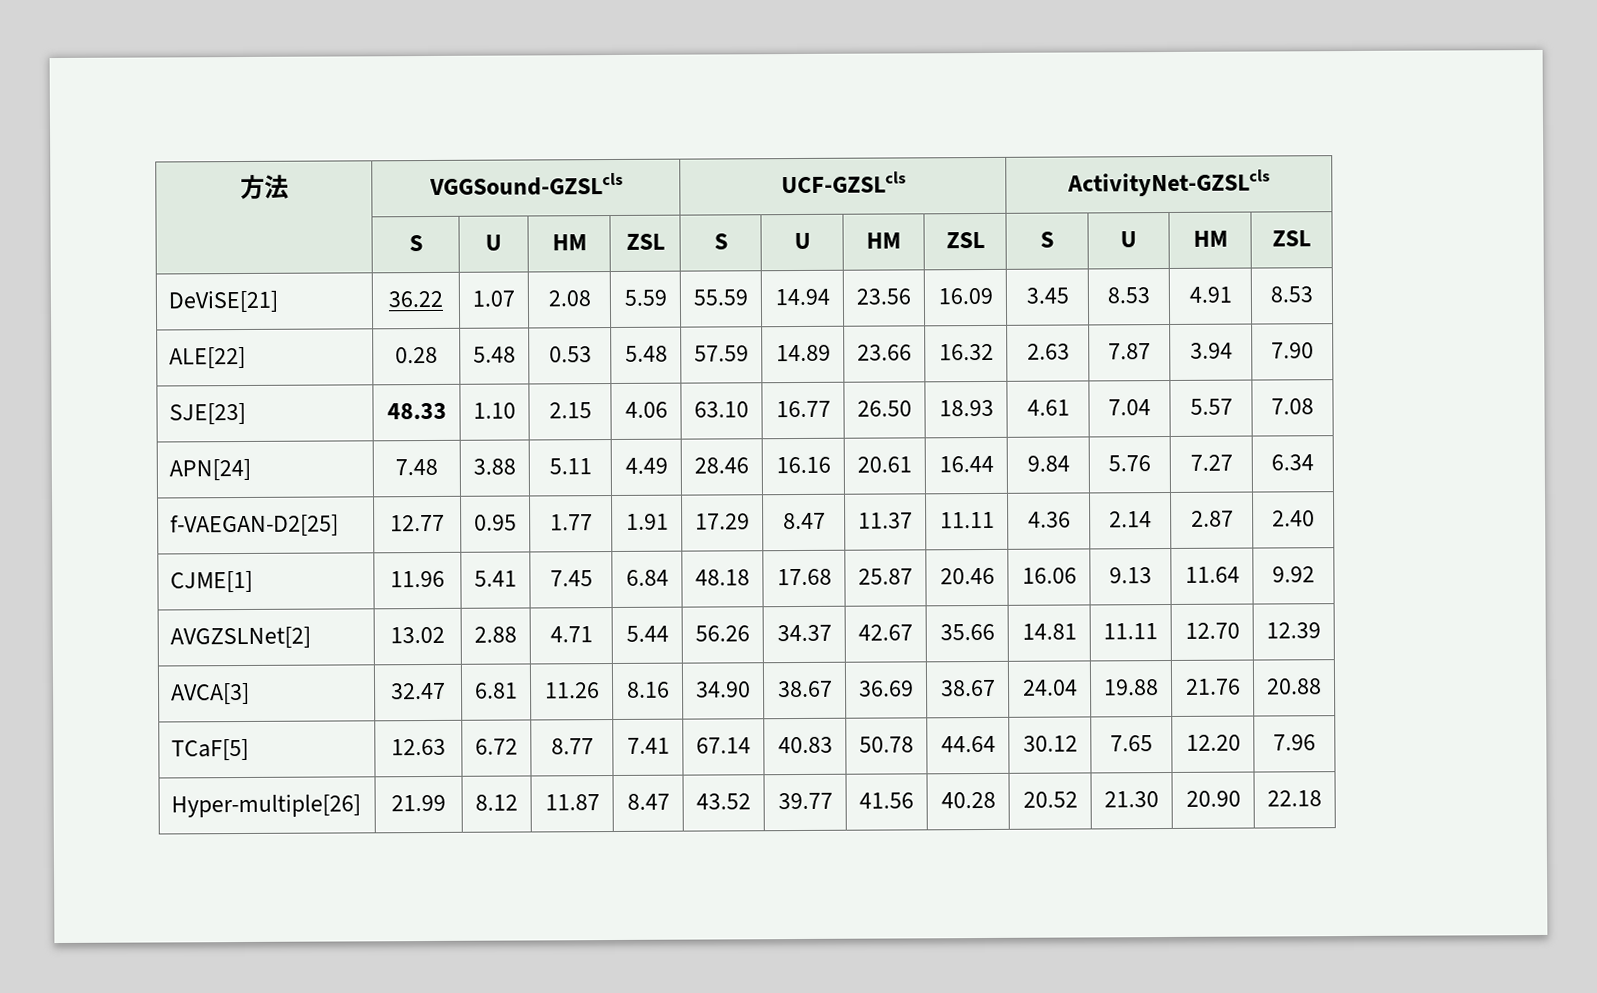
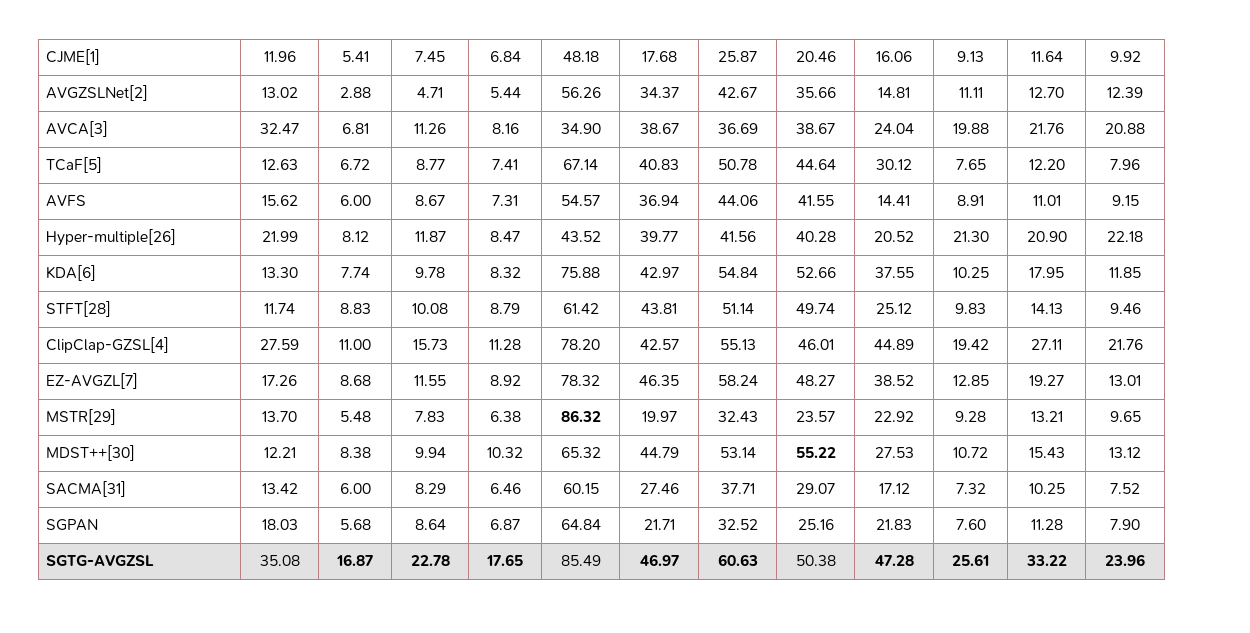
[239,174,289,200] [428,172,623,196] [780,171,906,194] [1067,169,1270,197] [408,235,423,252] [485,234,502,251] [551,234,587,251] [625,233,665,250] [713,233,728,250] [793,232,811,250] [866,232,901,249] [945,231,985,249] [1040,231,1054,248] [1120,231,1137,248] [1192,230,1228,247] [1272,230,1311,247] [168,290,279,313] [388,290,443,308] [472,290,515,307] [547,290,591,307] [623,289,667,306] [693,289,748,306] [774,288,830,306] [856,288,911,305] [937,287,993,305] [1025,287,1069,304] [1107,287,1150,304] [1188,286,1232,303] [1270,286,1313,303] [169,346,247,369] [395,346,438,364] [473,346,516,363] [548,346,592,363] [624,345,668,362] [694,345,749,362] [775,344,831,362] [857,344,912,361] [938,343,994,361] [1026,343,1070,360] [1108,343,1151,360] [1189,342,1233,359] [1271,342,1314,359] [169,402,247,425] [386,402,447,420] [473,402,516,419] [548,402,592,419] [624,401,668,418] [694,401,749,418] [775,400,831,418] [857,400,912,417] [938,399,994,417] [1026,399,1070,416] [1108,399,1151,416] [1189,398,1233,415] [1271,398,1314,415] [169,458,252,481] [395,458,438,476] [473,458,516,475] [548,458,592,475] [624,457,668,474] [694,457,749,474] [775,456,831,474] [857,456,912,473] [938,455,994,473] [1026,455,1070,472] [1108,455,1151,472] [1189,454,1233,471] [1271,454,1314,471] [170,514,340,537] [390,514,445,532] [474,514,517,531] [549,514,593,531] [625,513,669,530] [695,513,750,530] [782,512,826,530] [858,512,913,529] [939,511,995,529] [1027,511,1071,528] [1109,511,1152,528] [1190,510,1234,527] [1272,510,1315,527] 方法 | VGGSound-GZSLcls | UCF-GZSLcls | ActivityNet-GZSLcls // | S | U | HM | ZSL | S | U | HM | ZSL | S | U | HM | ZSL // DeViSE[21] | 36.22 | 1.07 | 2.08 | 5.59 | 55.59 | 14.94 | 23.56 | 16.09 | 3.45 | 8.53 | 4.91 | 8.53 // ALE[22] | 0.28 | 5.48 | 0.53 | 5.48 | 57.59 | 14.89 | 23.66 | 16.32 | 2.63 | 7.87 | 3.94 | 7.90 // SJE[23] | 48.33 | 1.10 | 2.15 | 4.06 | 63.10 | 16.77 | 26.50 | 18.93 | 4.61 | 7.04 | 5.57 | 7.08 // APN[24] | 7.48 | 3.88 | 5.11 | 4.49 | 28.46 | 16.16 | 20.61 | 16.44 | 9.84 | 5.76 | 7.27 | 6.34 // f-VAEGAN-D2[25] | 12.77 | 0.95 | 1.77 | 1.91 | 17.29 | 8.47 | 11.37 | 11.11 | 4.36 | 2.14 | 2.87 | 2.40 // -> (45, 57) none
(1316, 742) none -> [45,195,86,207] [261,195,298,206] [339,195,371,206] [415,195,445,206] [492,195,518,206] [561,195,600,206] [639,195,679,206] [717,195,758,206] [797,195,834,206] [878,195,910,206] [957,195,984,206] [1032,195,1061,206] [1111,195,1139,206] // AVFS | 15.62 | 6.00 | 8.67 | 7.31 | 54.57 | 36.94 | 44.06 | 41.55 | 14.41 | 8.91 | 11.01 | 9.15
(1322, 798) none -> [45,265,96,281] [261,267,298,278] [340,267,370,278] [415,267,445,278] [489,267,521,278] [561,267,600,278] [639,267,679,278] [717,267,758,278] [795,267,836,278] [874,267,914,278] [952,267,989,278] [1029,267,1064,278] [1109,267,1141,278] [45,301,111,317] [264,303,295,314] [339,303,371,314] [412,303,448,314] [490,303,520,314] [562,303,599,314] [641,303,677,314] [721,303,754,314] [796,303,835,314] [876,303,912,314] [955,303,986,314] [1030,303,1063,314] [1109,303,1141,314] [45,337,169,353] [260,339,299,350] [339,339,371,350] [412,339,448,350] [489,339,521,350] [561,339,600,350] [639,339,679,350] [719,339,756,350] [797,339,834,350] [874,339,914,350] [952,339,989,350] [1031,339,1062,350] [1107,339,1143,350] [45,373,138,389] [262,375,297,386] [339,375,371,386] [414,375,446,386] [489,375,521,386] [561,375,600,386] [639,375,679,386] [717,375,758,386] [796,375,835,386] [874,375,914,386] [952,375,989,386] [1029,375,1064,386] [1109,375,1141,386] [45,409,116,425] [262,411,297,422] [339,411,371,422] [415,411,445,422] [489,411,521,422] [560,410,601,422] [641,411,677,422] [717,411,758,422] [796,411,835,422] [874,411,914,422] [955,411,986,422] [1030,411,1063,422] [1109,411,1141,422] [45,445,135,461] [263,447,296,458] [339,447,371,458] [414,447,446,458] [487,447,523,458] [560,447,601,458] [639,447,679,458] [719,447,756,458] [795,447,836,458] [874,447,914,458] [953,447,988,458] [1028,447,1065,458] [1109,447,1141,458] [45,481,126,497] [261,483,298,494] [339,483,371,494] [414,483,446,494] [489,483,521,494] [562,483,599,494] [639,483,679,494] [720,483,755,494] [796,483,835,494] [878,483,910,494] [955,483,986,494] [1028,483,1065,494] [1110,483,1140,494] [45,519,98,531] [261,519,298,530] [339,519,371,530] [414,519,446,530] [490,519,520,530] [560,519,601,530] [643,519,675,530] [717,519,758,530] [797,519,834,530] [876,519,912,530] [955,519,986,530] [1030,519,1063,530] [1110,519,1140,530] [45,555,154,566] [259,555,300,566] [336,554,373,566] [410,555,450,566] [486,554,523,566] [560,555,601,566] [639,554,679,566] [717,554,758,566] [795,555,836,566] [874,555,914,566] [952,554,989,566] [1025,555,1067,566] [1105,554,1145,566] // KDA[6] | 13.30 | 7.74 | 9.78 | 8.32 | 75.88 | 42.97 | 54.84 | 52.66 | 37.55 | 10.25 | 17.95 | 11.85 // STFT[28] | 11.74 | 8.83 | 10.08 | 8.79 | 61.42 | 43.81 | 51.14 | 49.74 | 25.12 | 9.83 | 14.13 | 9.46 // ClipClap-GZSL[4] | 27.59 | 11.00 | 15.73 | 11.28 | 78.20 | 42.57 | 55.13 | 46.01 | 44.89 | 19.42 | 27.11 | 21.76 // EZ-AVGZL[7] | 17.26 | 8.68 | 11.55 | 8.92 | 78.32 | 46.35 | 58.24 | 48.27 | 38.52 | 12.85 | 19.27 | 13.01 // MSTR[29] | 13.70 | 5.48 | 7.83 | 6.38 | 86.32 | 19.97 | 32.43 | 23.57 | 22.92 | 9.28 | 13.21 | 9.65 // MDST++[30] | 12.21 | 8.38 | 9.94 | 10.32 | 65.32 | 44.79 | 53.14 | 55.22 | 27.53 | 10.72 | 15.43 | 13.12 // SACMA[31] | 13.42 | 6.00 | 8.29 | 6.46 | 60.15 | 27.46 | 37.71 | 29.07 | 17.12 | 7.32 | 10.25 | 7.52 // SGPAN | 18.03 | 5.68 | 8.64 | 6.87 | 64.84 | 21.71 | 32.52 | 25.16 | 21.83 | 7.60 | 11.28 | 7.90 // SGTG-AVGZSL | 35.08 | 16.87 | 22.78 | 17.65 | 85.49 | 46.97 | 60.63 | 50.38 | 47.28 | 25.61 | 33.22 | 23.96

